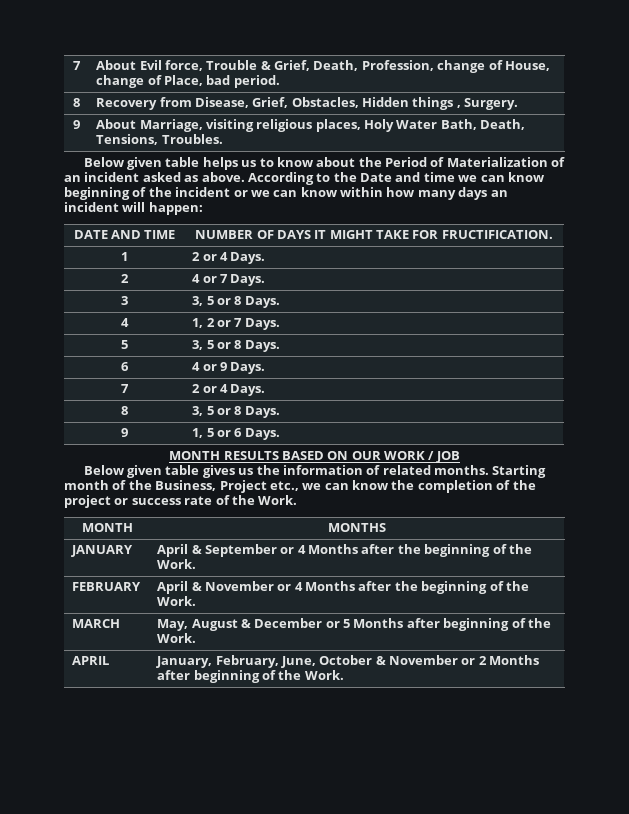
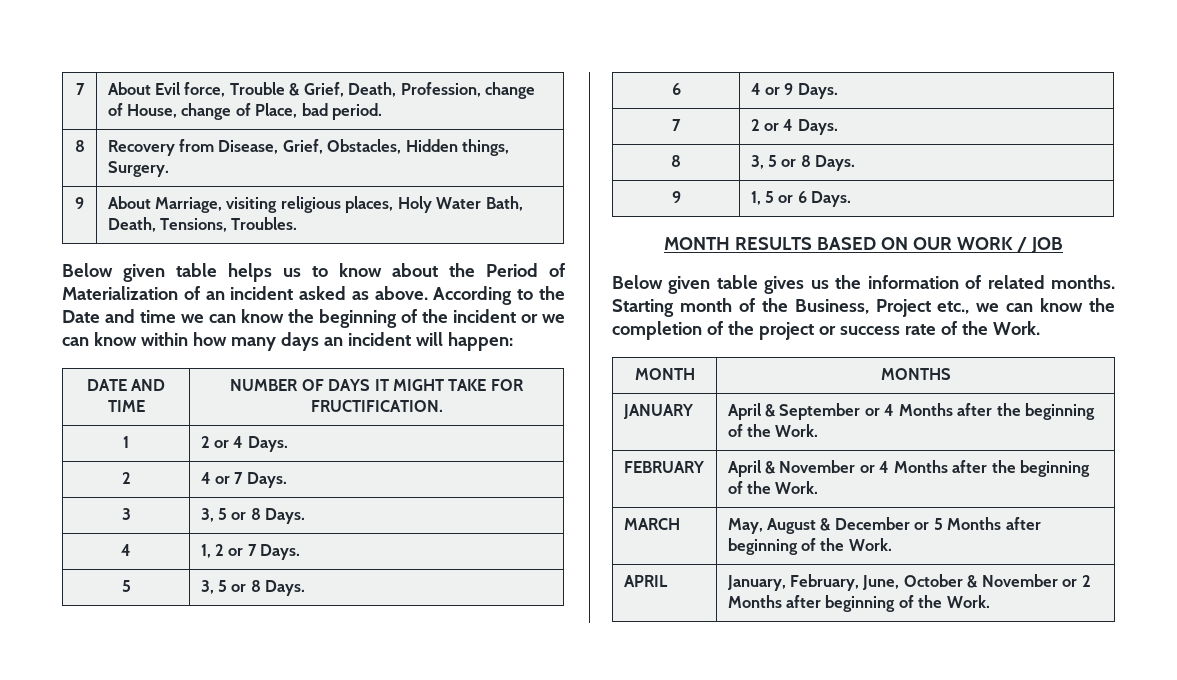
[412,97,461,110] things , -> [462,139,510,156] things,
(544, 177) none -> [288,309,314,323] the

